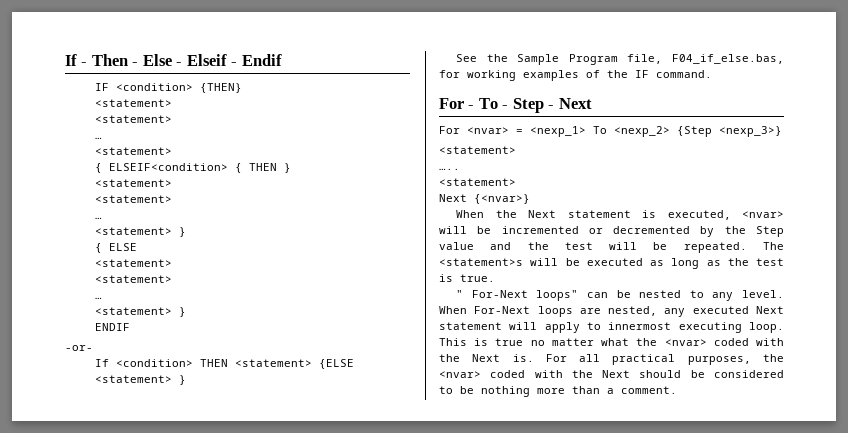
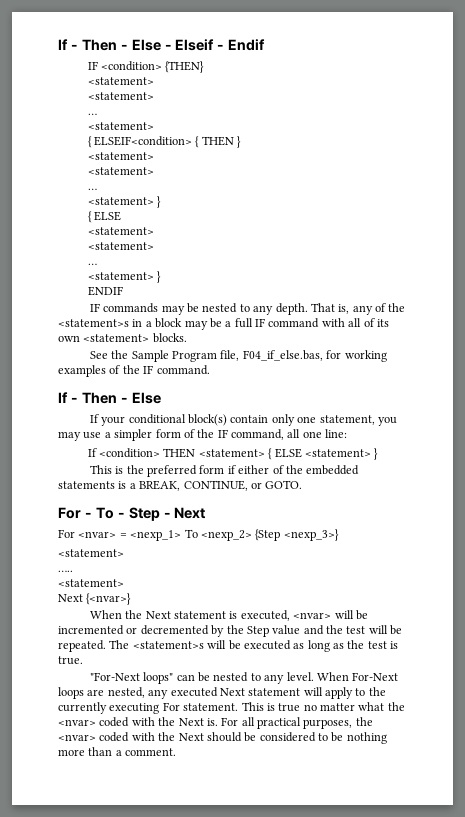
[65,345,93,351] [94,359,354,369] [94,375,186,385] -or- // If <condition> THEN <statement> {ELSE <statement> } -> [89,303,406,315] [58,318,389,330] [58,333,187,343] IF commands may be nested to any depth. That is, any of the <statement>s in a block may be a full IF command with all of its own <statement> blocks.
(712, 74) none -> [58,392,161,404] [89,414,397,426] [58,429,348,441] [87,448,379,460] [89,465,360,477] [58,480,303,491] // If - Then - Else // If your conditional block(s) contain only one statement, you may use a simpler form of the IF command, all one line: // If <condition> THEN <statement> { ELSE <statement> } // This is the preferred form if either of the embedded statements is a BREAK, CONTINUE, or GOTO.
[456,290,528,298] " For-Next -> [89,672,140,681] "For-Next
[608,322,784,333] innermost executing loop. -> [368,687,386,696] [58,702,239,714] the currently executing For statement.

